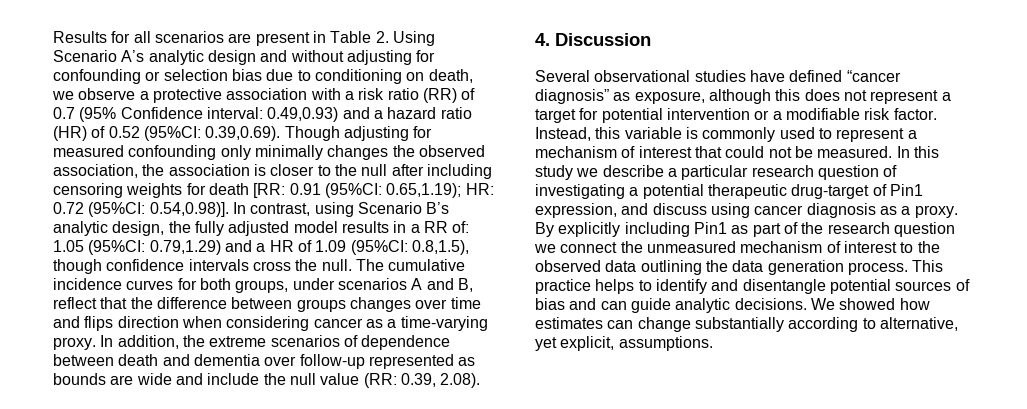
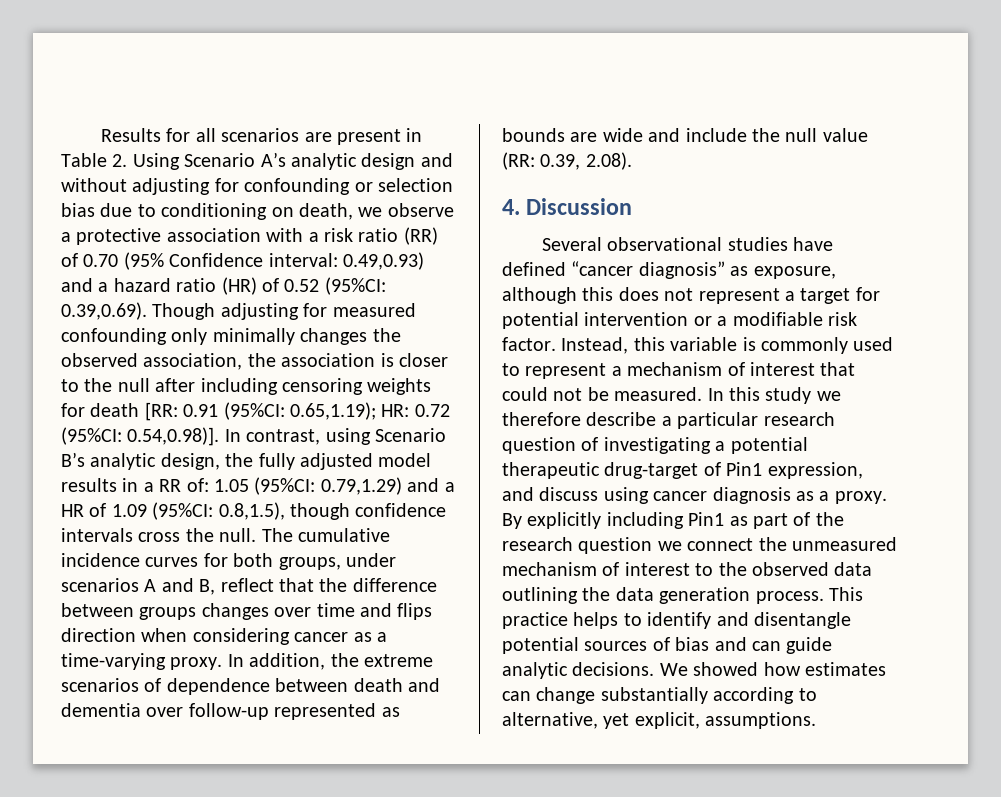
[53,107,75,119] 0.7 -> [83,254,119,267] 0.70
(599, 172) none -> [502,412,581,426] therefore

